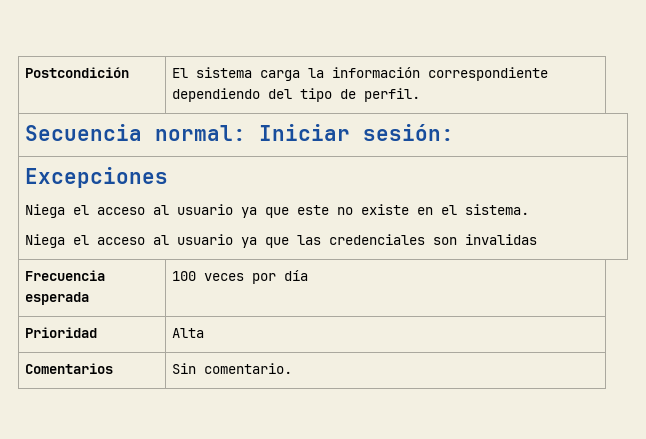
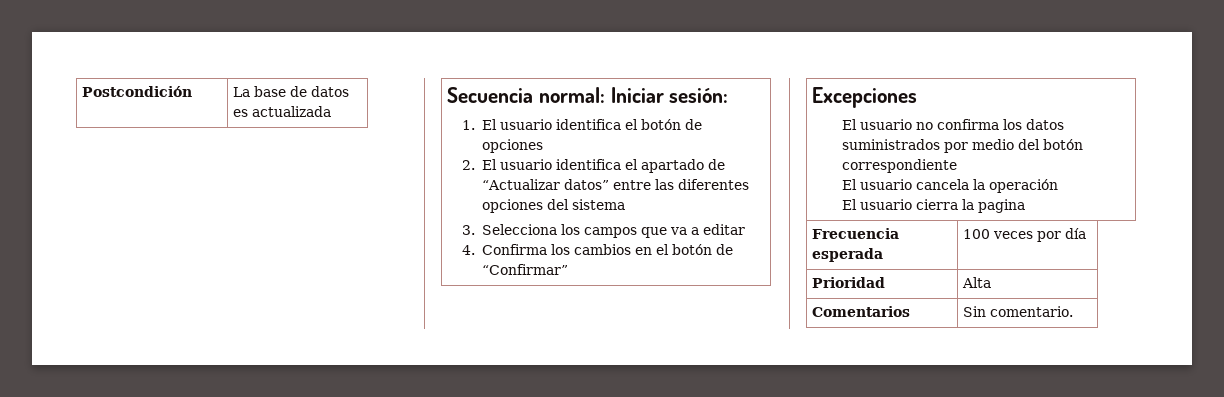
[172,67,549,81] [172,88,421,102] [25,124,455,141] [25,167,169,188] [25,204,530,218] [25,234,538,248] El sistema carga la información correspondiente dependiendo del tipo de perfil. // Secuencia normal: Iniciar sesión: // Excepciones // Niega el acceso al usuario ya que este no existe en el sistema. // Niega el acceso al usuario ya que las credenciales son invalidas -> [233,86,350,97] [233,106,332,117] [447,87,729,103] [462,119,702,130] [481,139,543,153] [462,159,725,173] [481,179,749,190] [481,199,625,213] [462,224,745,238] [462,244,733,255] [481,264,568,275] [812,87,918,108] [841,119,1064,130] [841,139,1083,153] [841,159,957,173] [841,179,1058,193] [841,199,1025,213] La base de datos es actualizada // Secuencia normal: Iniciar sesión: // 1. El usuario identifica el botón de opciones // 2. El usuario identifica el apartado de “Actualizar datos” entre las diferentes opciones del sistema // 3. Selecciona los campos que va a editar // 4. Confirma los cambios en el botón de “Confirmar” // Excepciones // El usuario no confirma los datos suministrados por medio del botón correspondiente // El usuario cancela la operación // El usuario cierra la pagina

